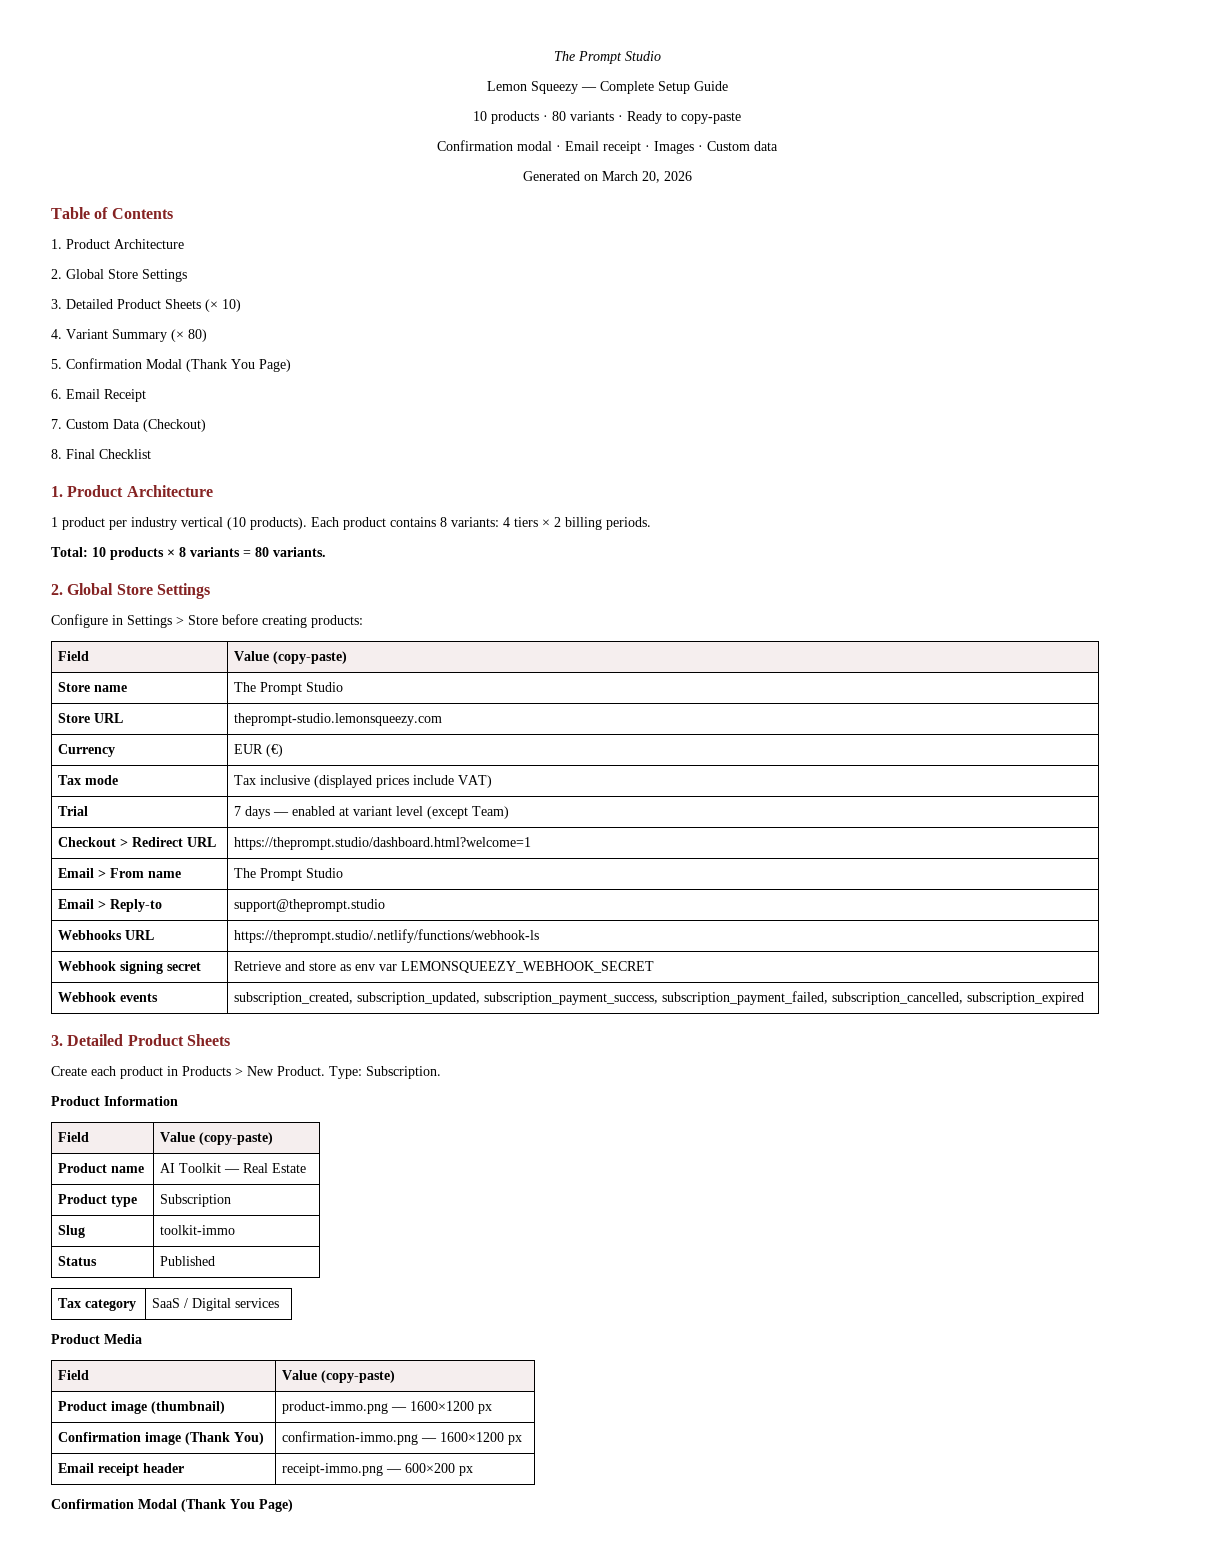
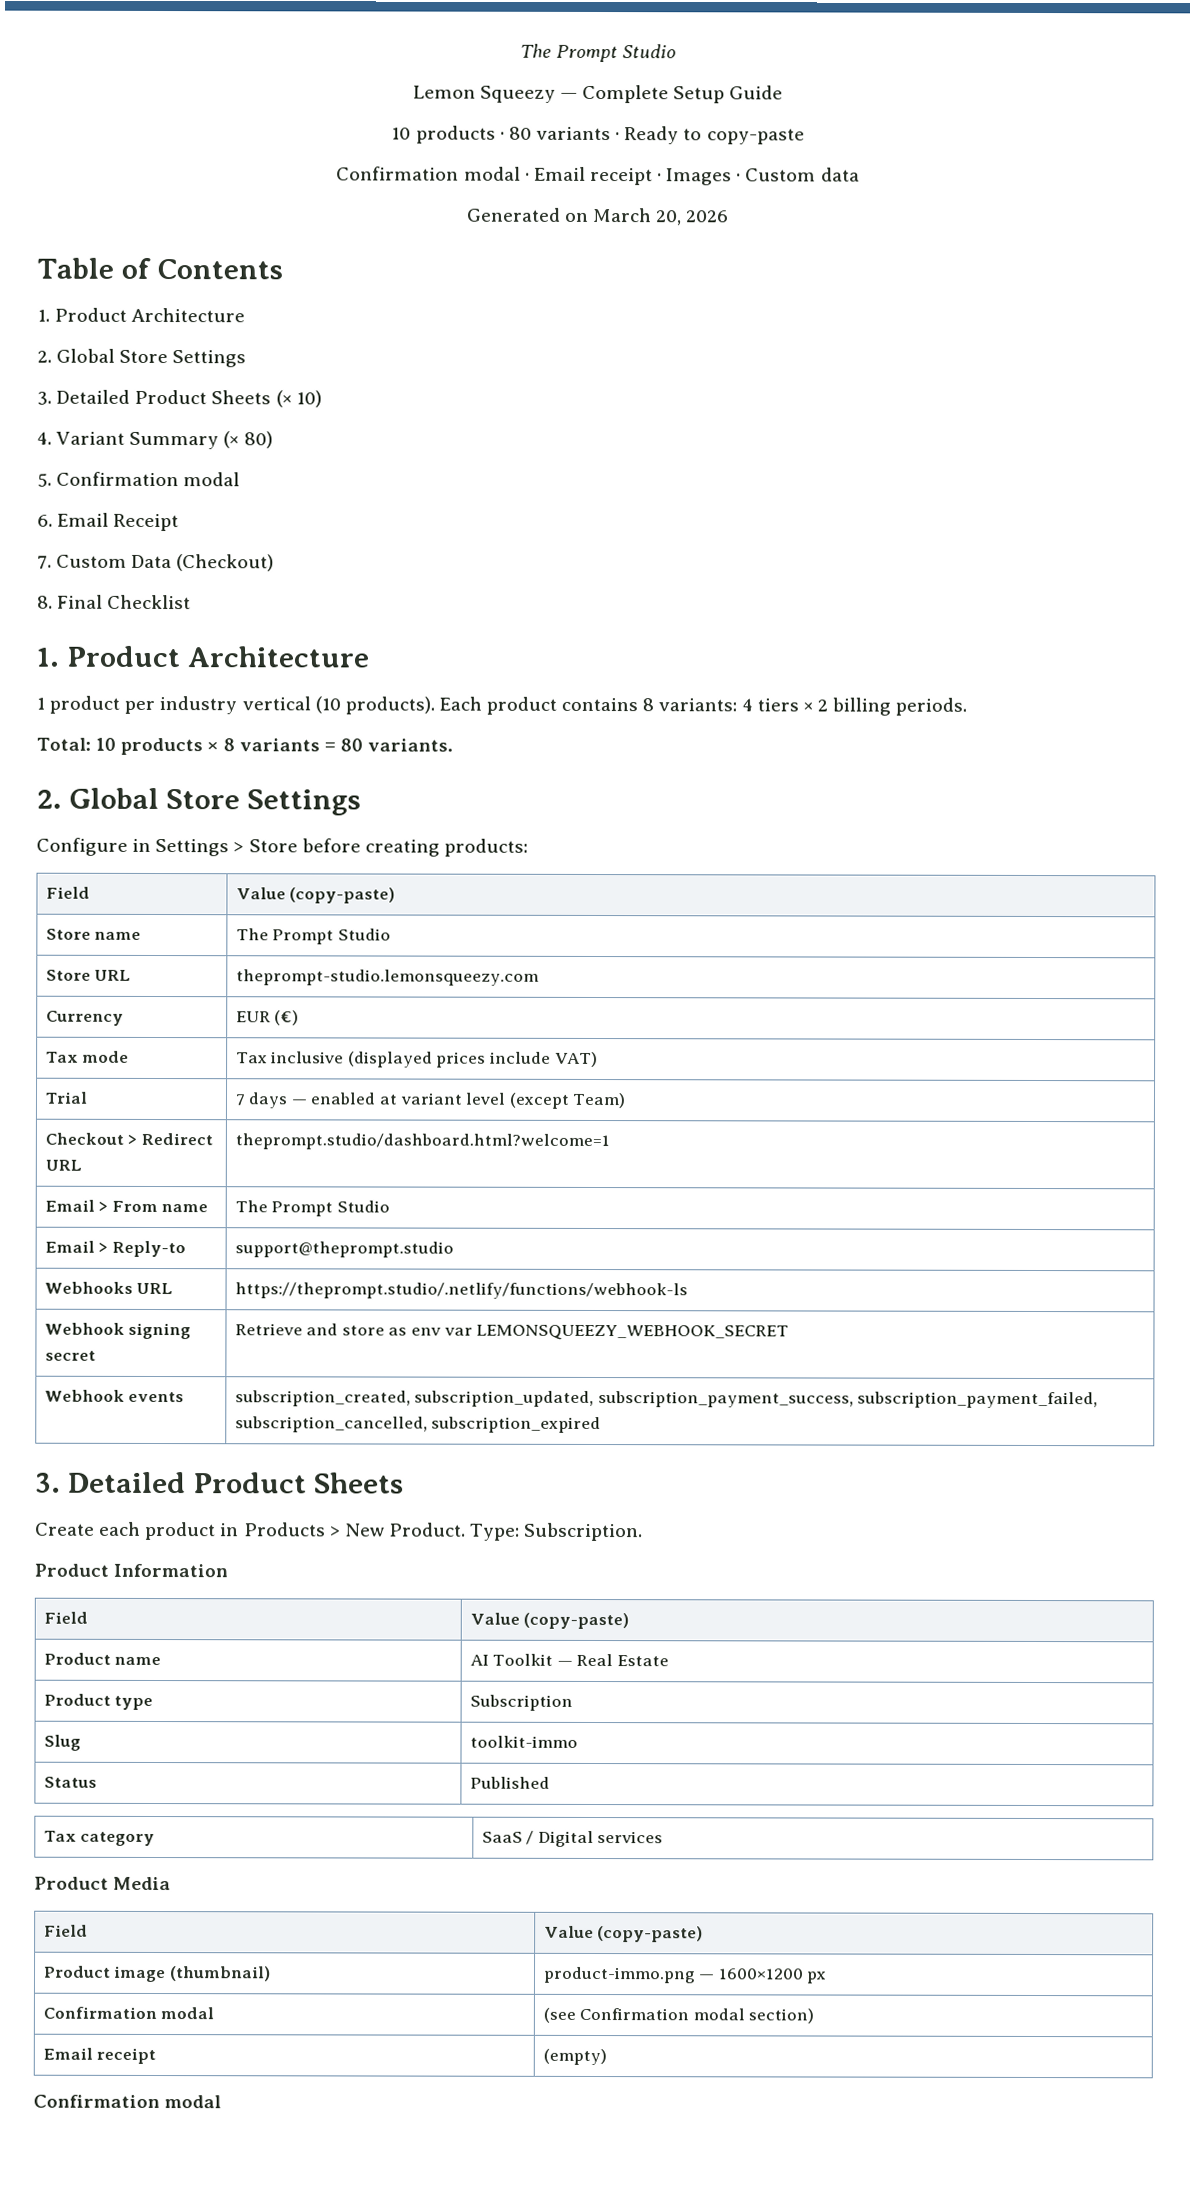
[146,359,291,372] Modal (Thank You Page) -> [183,472,241,487] modal
[234,837,532,850] https://theprompt.studio/dashboard.html?welcome=1 -> [234,1133,610,1151] theprompt.studio/dashboard.html?welcome=1
[145,1432,265,1445] [282,1431,523,1445] [58,1463,185,1476] [282,1463,474,1476] [51,1499,293,1512] image (Thank You) | confirmation-immo.png — 1600×1200 px // Email receipt header | receipt-immo.png — 600×200 px // Confirmation Modal (Thank You Page) -> [160,2007,215,2020] [542,2007,815,2024] [42,2047,157,2065] [542,2048,607,2066] [33,2094,222,2109] modal | (see Confirmation modal section) // Email receipt | (empty) // Confirmation modal

